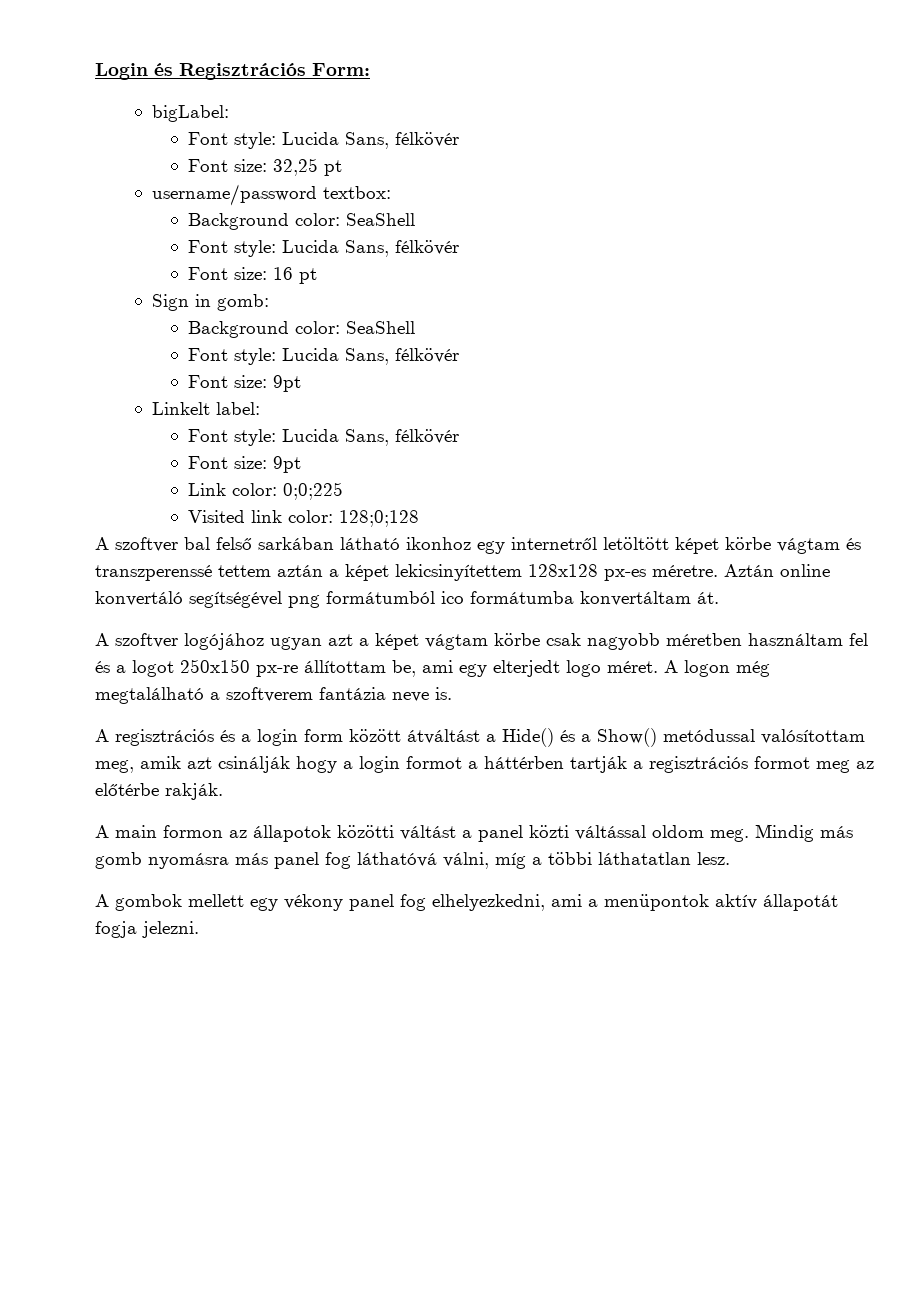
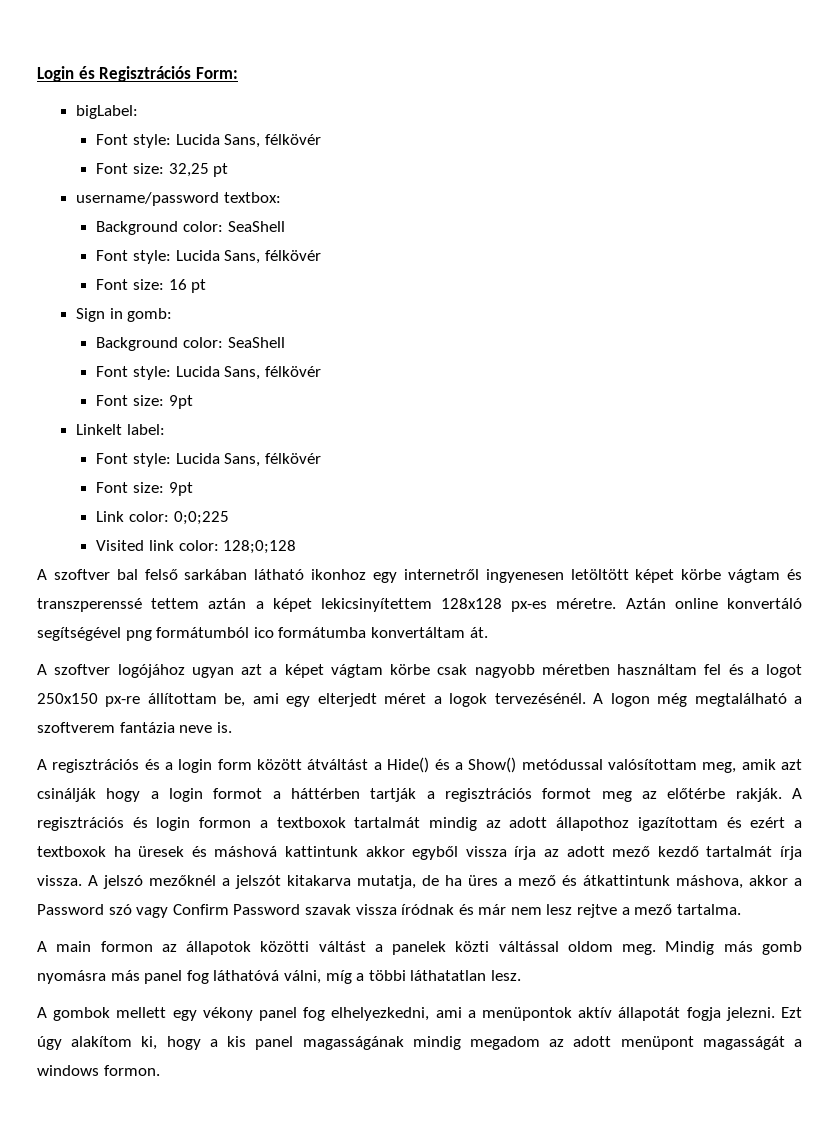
(597, 543) none -> [485,569,564,583] ingyenesen
[566,660,658,677] logo méret. -> [384,693,586,707] méret a logok tervezésénél.
(223, 791) none -> [792,788,803,799] [37,817,802,831] [37,846,803,860] [37,875,802,889] [37,904,741,918] A regisztrációs és login formon a textboxok tartalmát mindig az adott állapothoz igazítottam és ezért a textboxok ha üresek és máshová kattintunk akkor egyből vissza írja az adott mező kezdő tartalmát írja vissza. A jelszó mezőknél a jelszót kitakarva mutatja, de ha üres a mező és átkattintunk máshova, akkor a Password szó vagy Confirm Password szavak vissza íródnak és már nem lesz rejtve a mező tartalma.
[478,825,523,842] panel -> [392,941,447,955] panelek
(199, 929) none -> [781,1007,803,1018] [37,1036,802,1050] [37,1065,160,1076] Ezt úgy alakítom ki, hogy a kis panel magasságának mindig megadom az adott menüpont magasságát a windows formon.

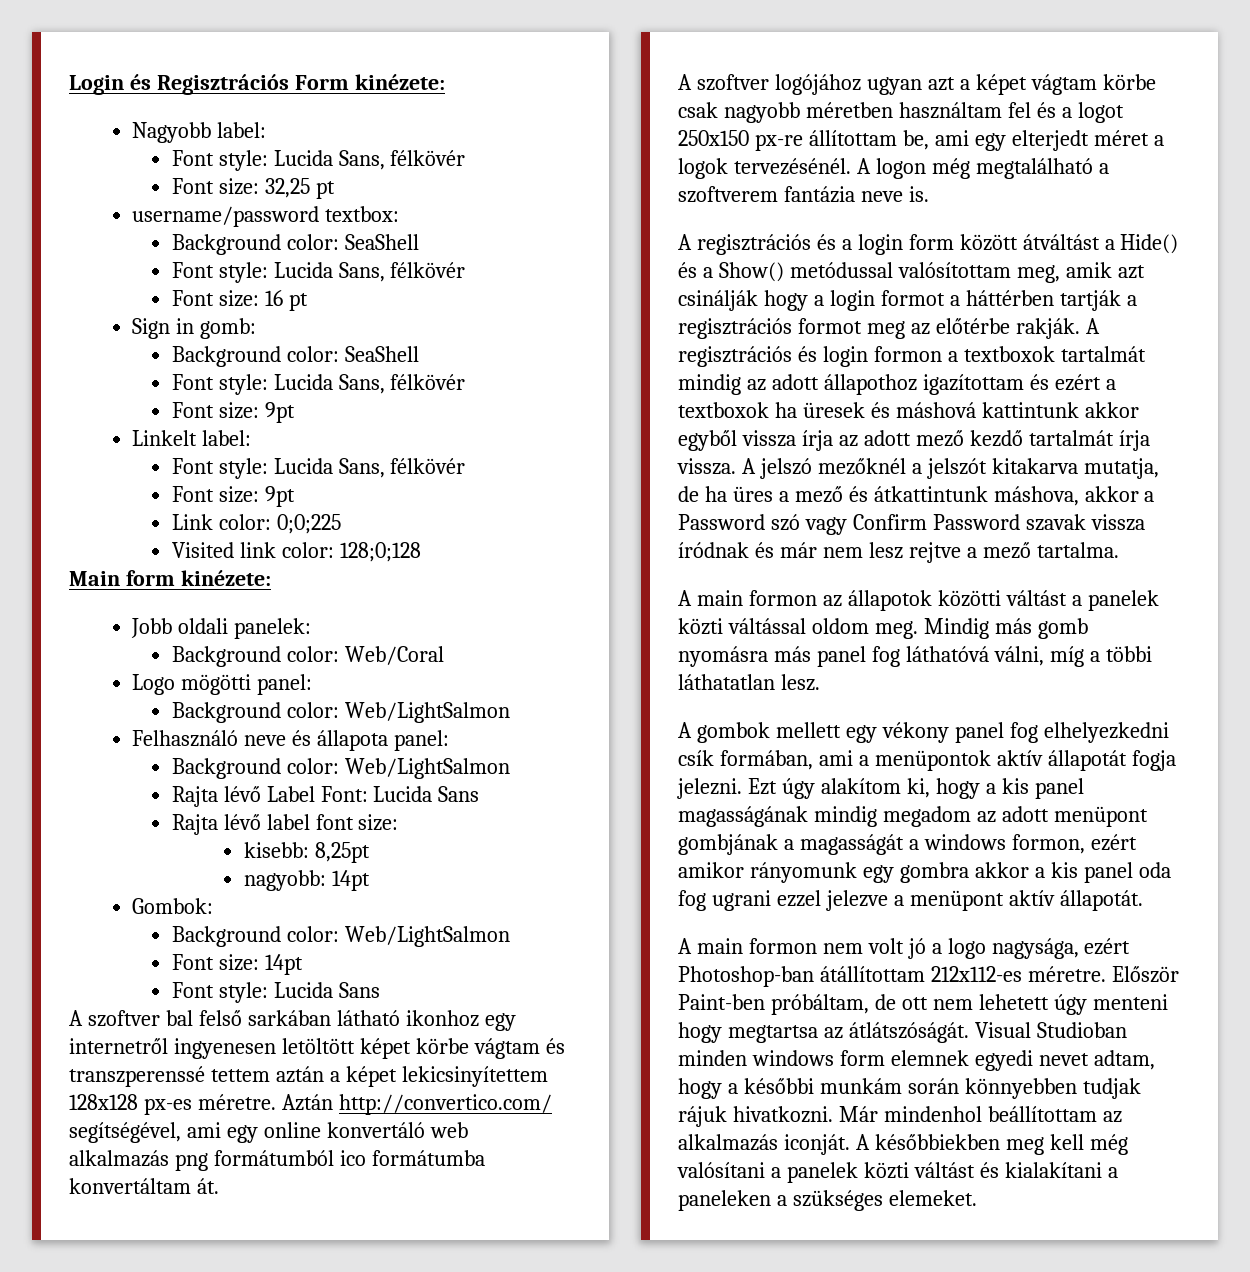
[195,67,238,79] [76,105,139,119] Form: // bigLabel: -> [294,74,445,90] [132,122,267,143] Form kinézete: // Nagyobb label:
(297, 547) none -> [69,570,271,586] [131,618,312,639] [171,646,444,667] [132,674,313,695] [171,702,510,723] [132,730,450,751] [171,758,510,779] [171,786,480,807] [171,814,399,835] [244,842,371,863] [244,870,371,891] [132,898,214,914] [171,926,510,947] [171,954,303,975] [171,982,380,1003] // Main form kinézete: // Jobb oldali panelek: // Background color: Web/Coral // Logo mögötti panel: // Background color: Web/LightSalmon // Felhasználó neve és állapota panel: // Background color: Web/LightSalmon // Rajta lévő Label Font: Lucida Sans // Rajta lévő label font size: // kisebb: 8,25pt // nagyobb: 14pt // Gombok: // Background color: Web/LightSalmon // Font size: 14pt // Font style: Lucida Sans
[674,598,802,609] [37,627,121,641] online konvertáló segítségével -> [338,1094,552,1115] [69,1122,468,1143] [69,1150,169,1167] http://convertico.com/ segítségével, ami egy online konvertáló web alkalmazás
[331,1007,430,1021] elhelyezkedni, -> [1043,722,1169,743] [678,750,813,770] elhelyezkedni csík formában,
(694, 1043) none -> [678,834,794,855] gombjának a
[103,1065,160,1076] formon. -> [1011,834,1137,854] [678,862,1171,883] [678,890,1143,911] [678,938,1131,959] [678,966,1179,987] [678,994,1168,1015] [678,1022,1127,1043] [678,1050,1155,1071] [678,1078,1141,1099] [678,1106,1122,1127] [678,1134,1128,1155] [677,1162,1118,1183] [678,1190,977,1211] formon, ezért amikor rányomunk egy gombra akkor a kis panel oda fog ugrani ezzel jelezve a menüpont aktív állapotát. // A main formon nem volt jó a logo nagysága, ezért Photoshop-ban átállítottam 212x112-es méretre. Először Paint-ben próbáltam, de ott nem lehetett úgy menteni hogy megtartsa az átlátszóságát. Visual Studioban minden windows form elemnek egyedi nevet adtam, hogy a későbbi munkám során könnyebben tudjak rájuk hivatkozni. Már mindenhol beállítottam az alkalmazás iconját. A későbbiekben meg kell még valósítani a panelek közti váltást és kialakítani a paneleken a szükséges elemeket.

